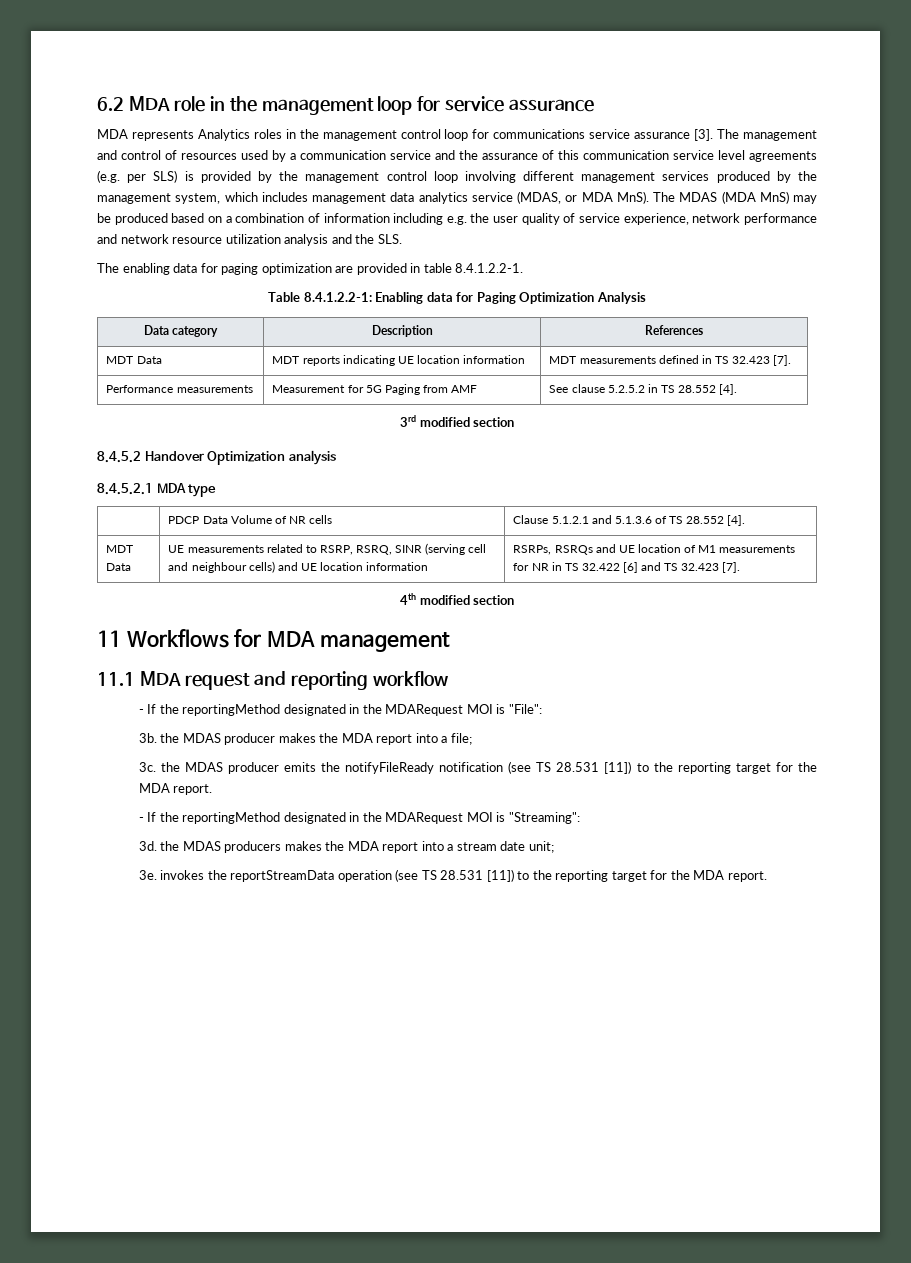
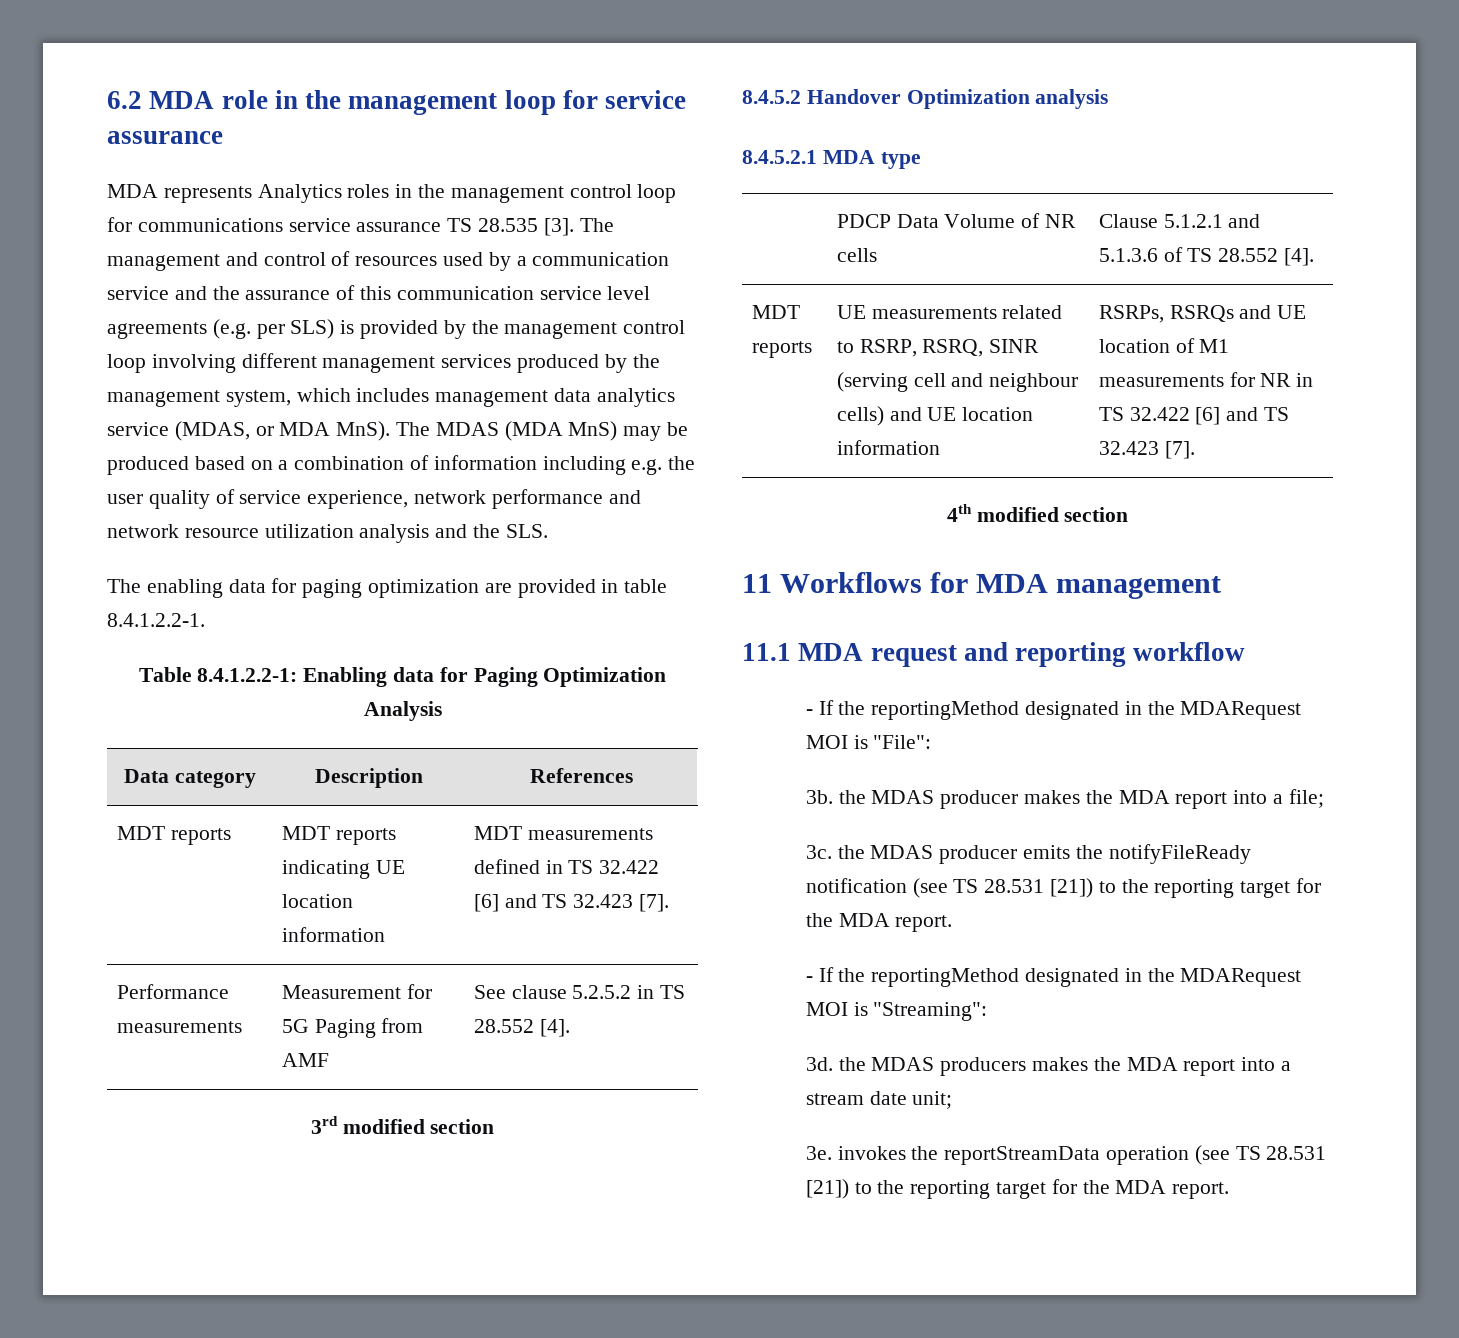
(691, 135) none -> [447,218,539,232] TS 28.535
[136,356,162,364] Data -> [170,828,231,845] reports
(729, 360) none -> [599,860,660,874] [473,894,568,912] 32.422 [6] and TS
[106,563,132,571] Data -> [751,341,812,358] reports
[604,761,632,774] [11]) -> [1049,878,1093,898] [21])
[486,869,514,882] [11]) -> [805,1179,849,1199] [21])

